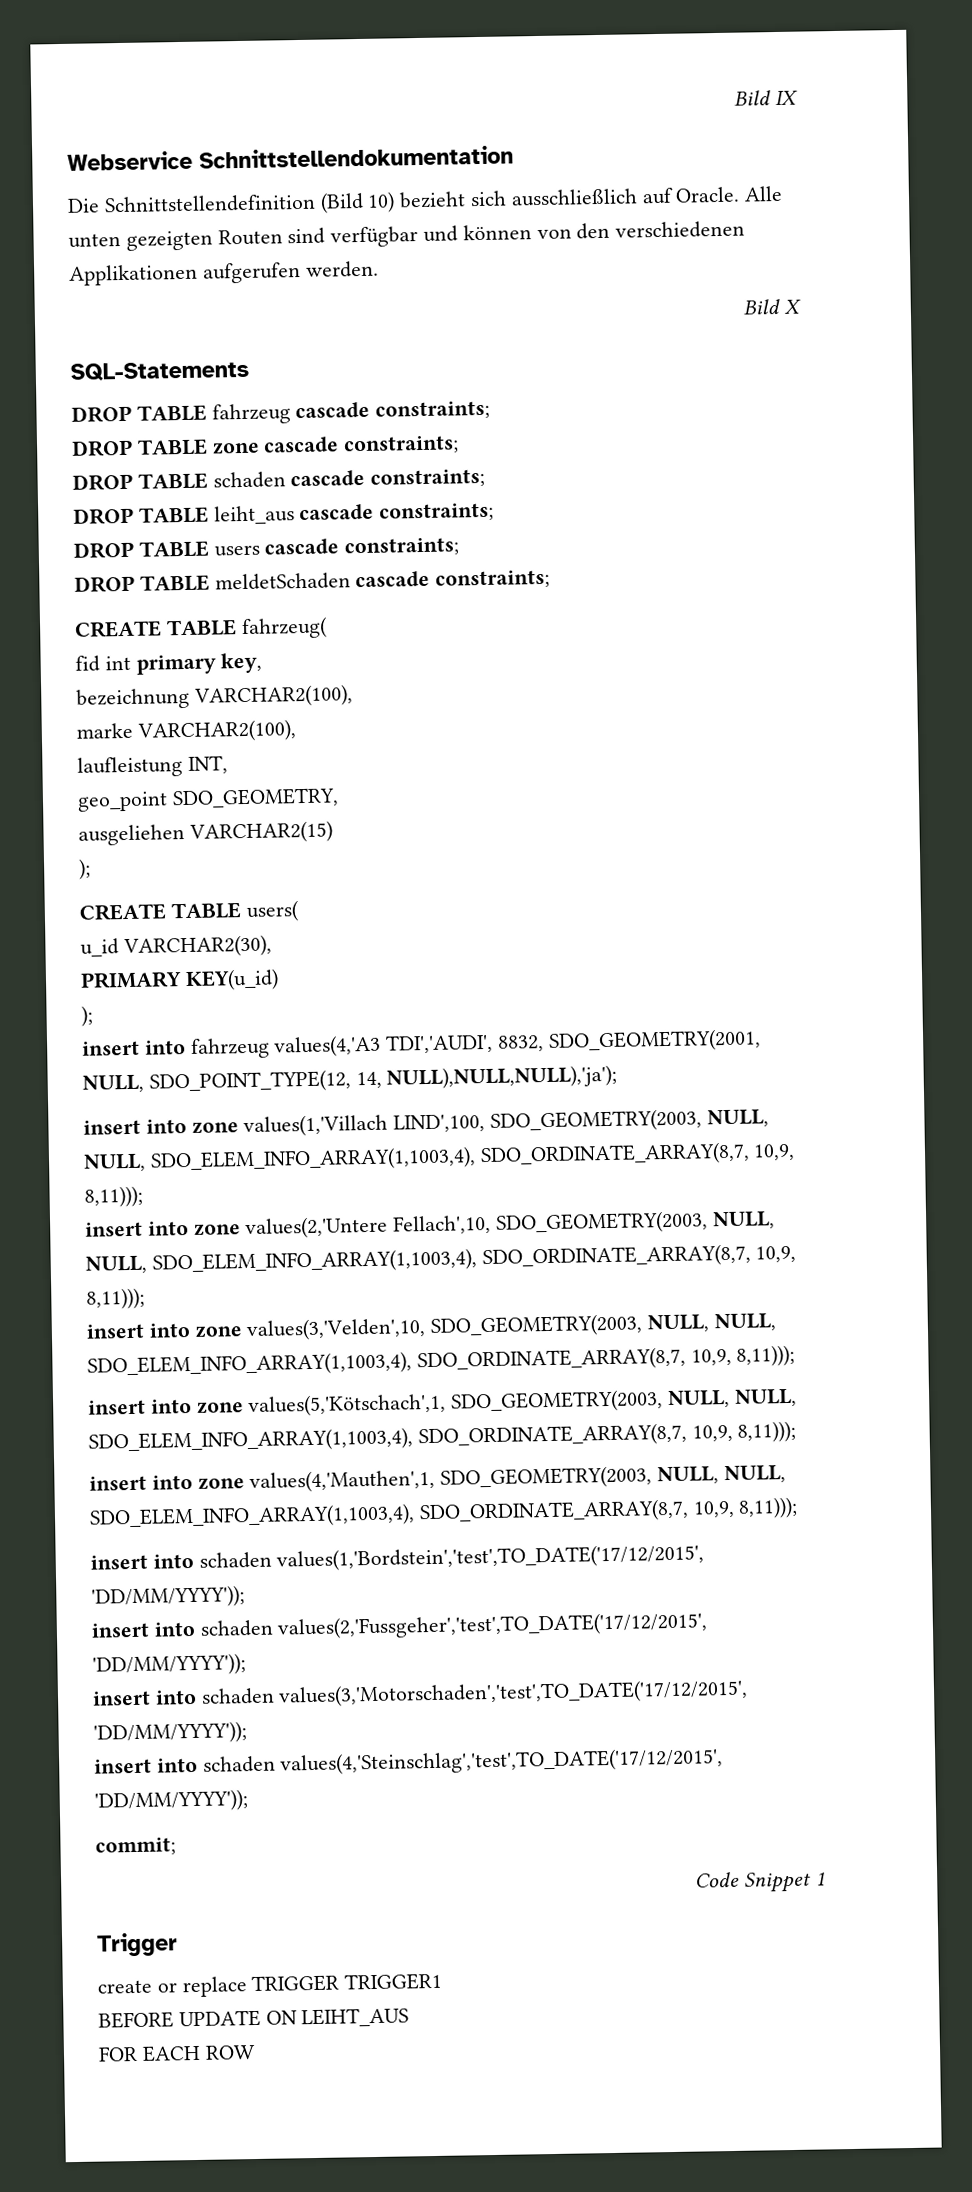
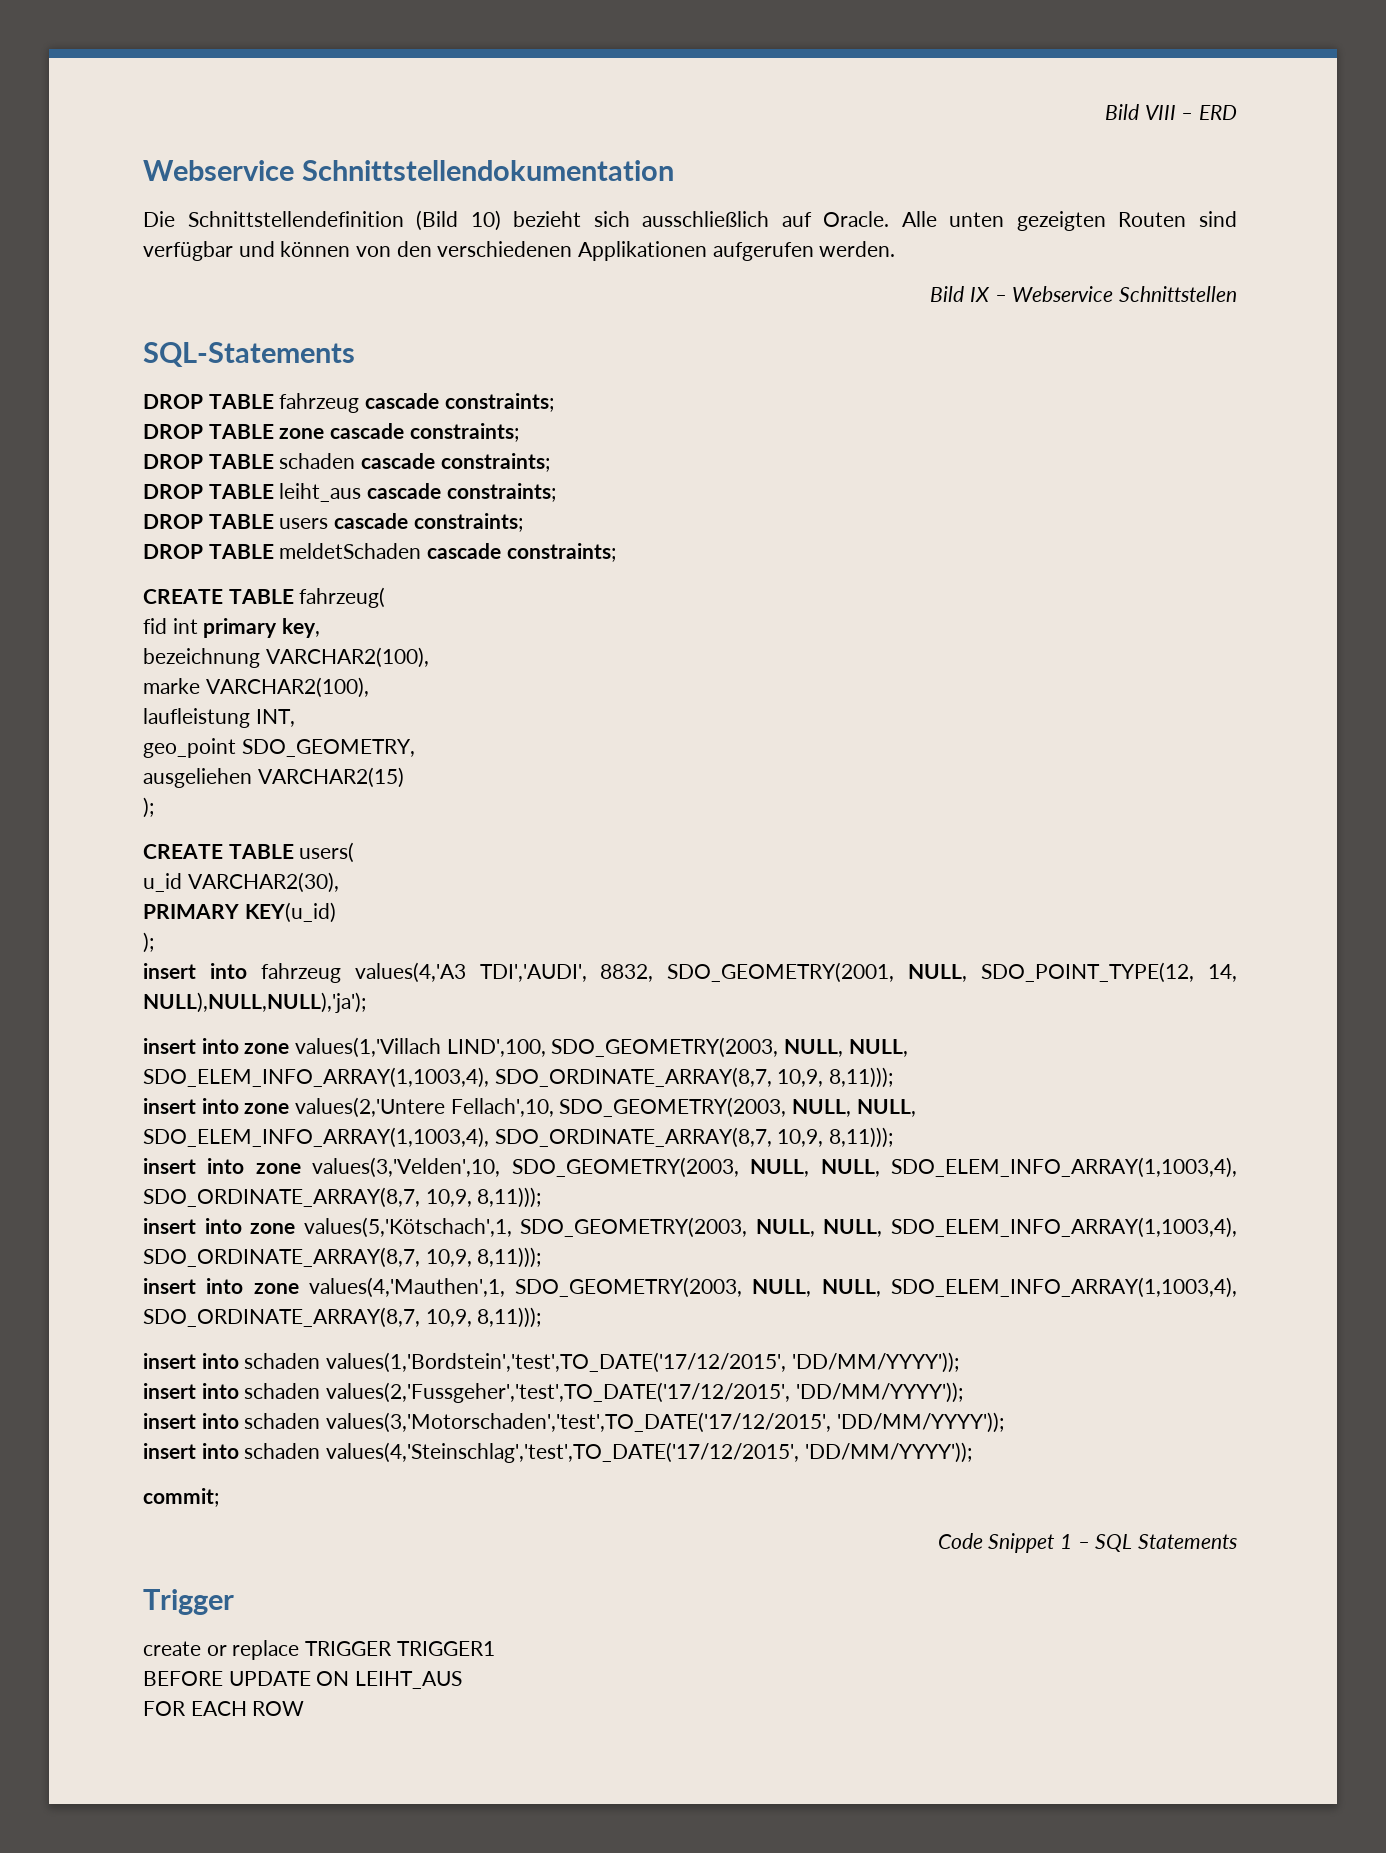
[734,90,798,106] Bild IX -> [1104,104,1237,120] Bild VIII – ERD
[784,299,801,314] X -> [969,286,1237,302] IX – Webservice Schnittstellen
(826, 1878) none -> [1077,1534,1237,1552] – SQL Statements

